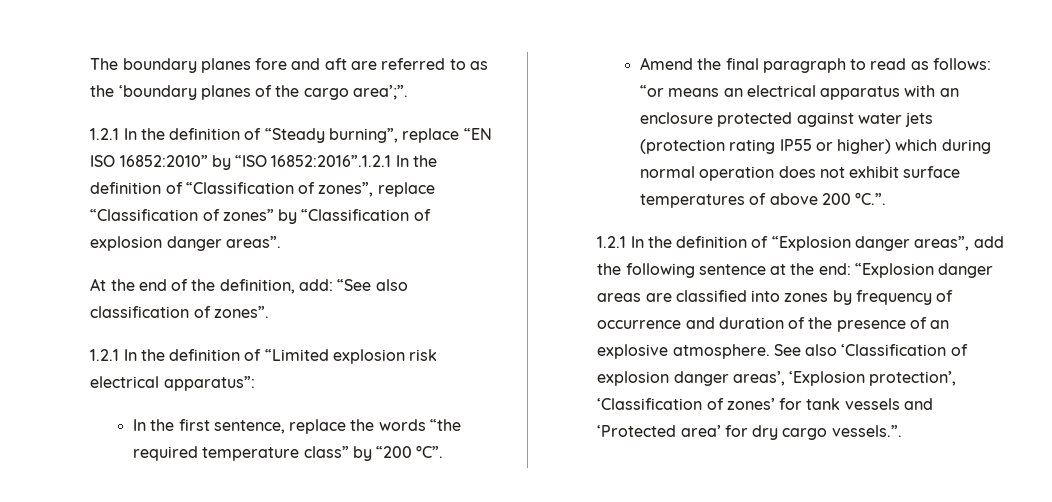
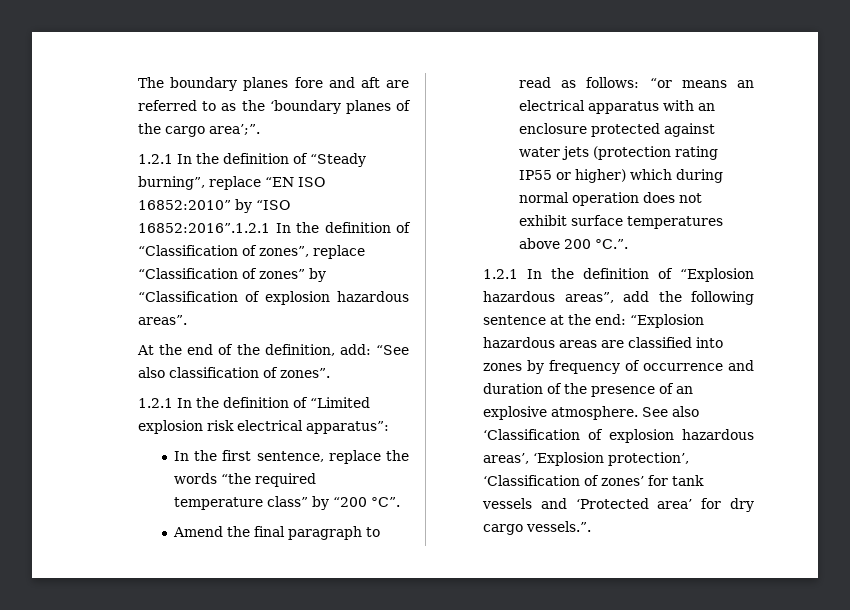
[166,236,222,251] danger -> [337,291,409,302] hazardous
[749,193,767,205] of -> (724, 222) none
[855,236,911,251] danger -> [483,291,556,302] hazardous
[938,263,994,278] danger -> [483,337,556,348] hazardous
[673,371,729,386] danger -> [682,429,754,440] hazardous

